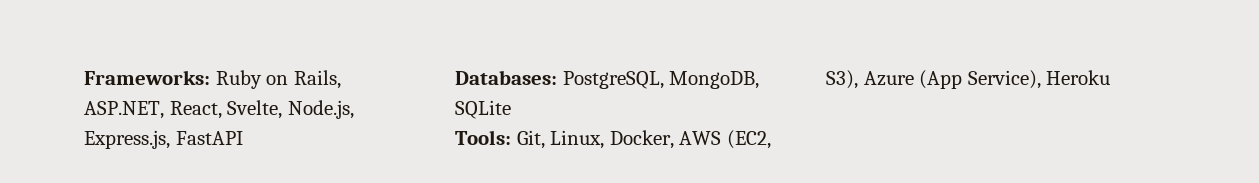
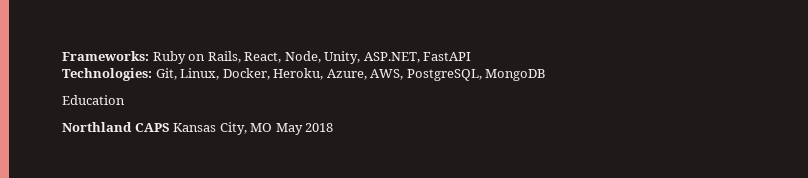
[84,100,354,119] [84,130,243,149] [455,70,760,89] [455,100,511,119] [455,130,771,149] [826,70,1111,89] ASP.NET, React, Svelte, Node.js, Express.js, FastAPI // Databases: PostgreSQL, MongoDB, SQLite // Tools: Git, Linux, Docker, AWS (EC2, S3), Azure (App Service), Heroku -> [244,51,472,64] [62,68,547,81] [62,95,125,105] [62,122,334,135] React, Node, Unity, ASP.NET, FastAPI // Technologies: Git, Linux, Docker, Heroku, Azure, AWS, PostgreSQL, MongoDB // Education // Northland CAPS Kansas City, MO May 2018

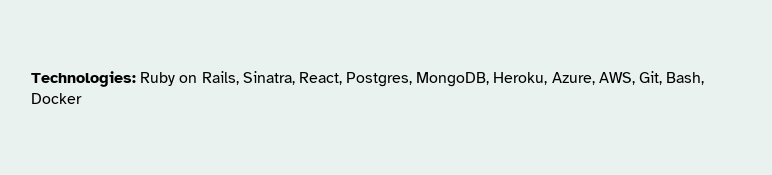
[62,51,149,61] Frameworks: -> [31,71,136,87] Technologies:
[244,51,472,64] [62,68,547,81] [62,95,125,105] [62,122,334,135] React, Node, Unity, ASP.NET, FastAPI // Technologies: Git, Linux, Docker, Heroku, Azure, AWS, PostgreSQL, MongoDB // Education // Northland CAPS Kansas City, MO May 2018 -> [242,71,705,87] [31,93,82,104] Sinatra, React, Postgres, MongoDB, Heroku, Azure, AWS, Git, Bash, Docker

